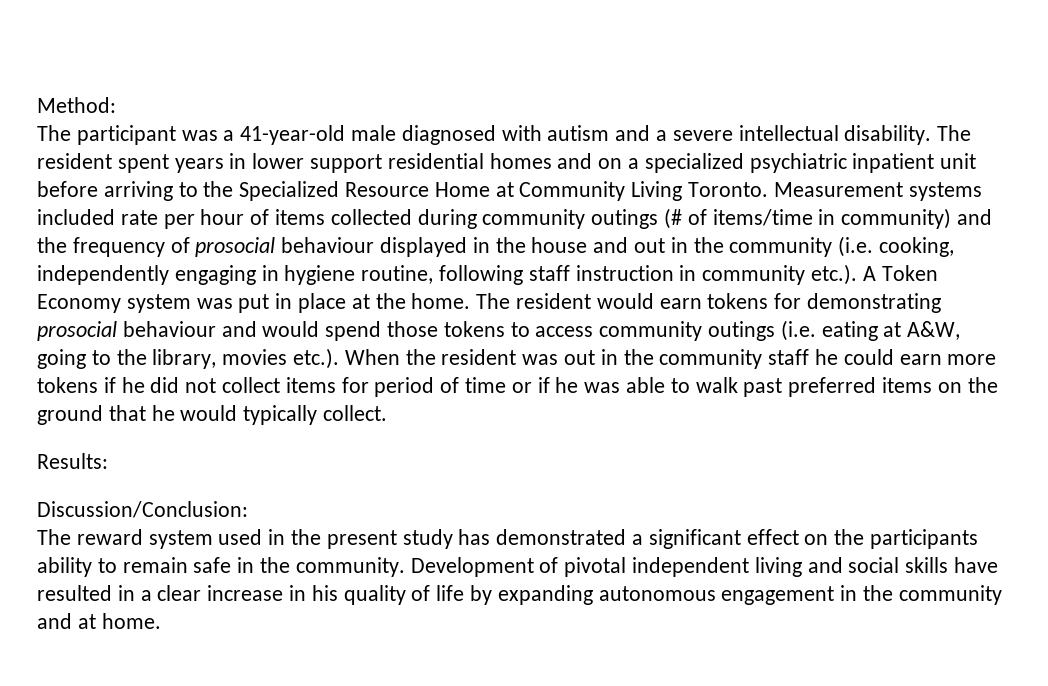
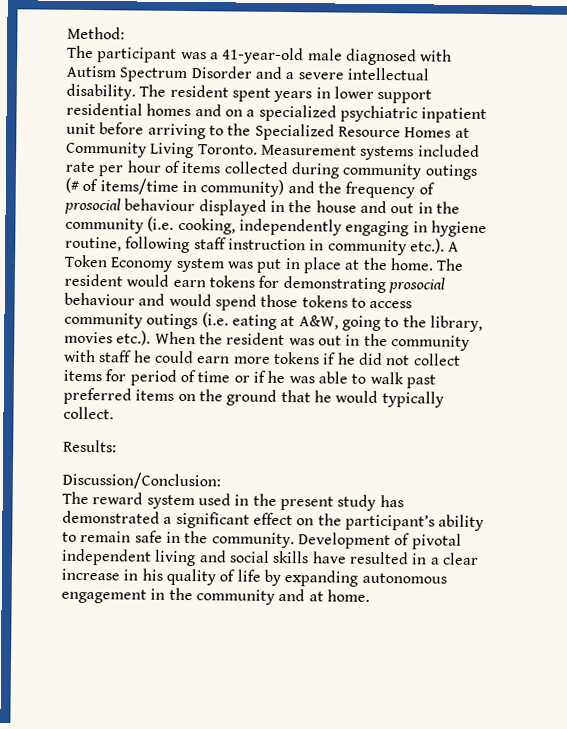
[547,125,610,141] autism -> [66,65,253,83] Autism Spectrum Disorder
[434,182,490,197] Home -> [404,127,452,138] Homes
(763, 359) none -> [64,349,96,363] with
[870,529,979,549] participants -> [344,513,435,531] participant’s

